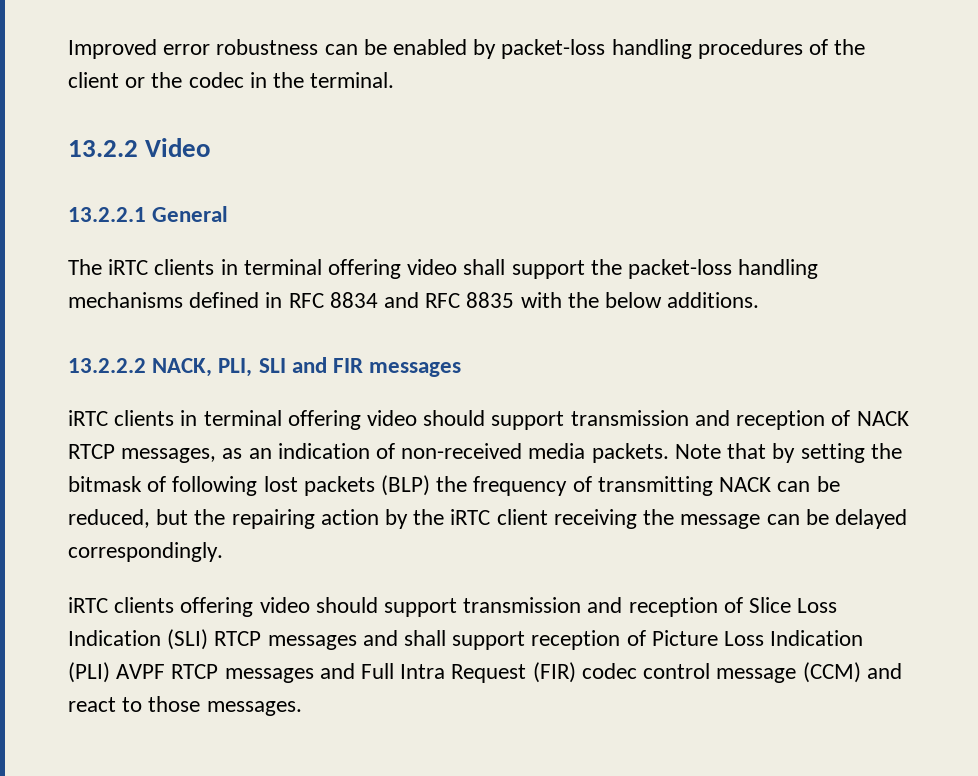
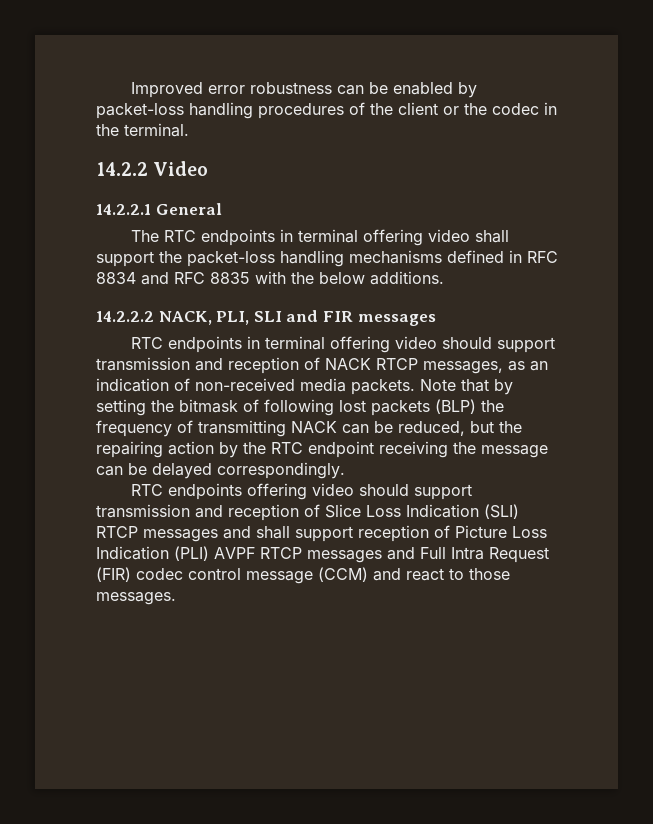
[68,140,138,157] 13.2.2 -> [96,162,148,176] 14.2.2
[68,207,146,222] 13.2.2.1 -> [96,204,151,215] 14.2.2.1
[108,259,215,275] iRTC clients -> [163,229,275,246] RTC endpoints
[68,358,146,373] 13.2.2.2 -> [96,311,154,322] 14.2.2.2
[68,410,175,426] iRTC clients -> [130,336,242,353] RTC endpoints
[450,509,548,525] iRTC client -> [271,441,374,458] RTC endpoint
[68,597,175,613] iRTC clients -> [130,483,242,500] RTC endpoints

